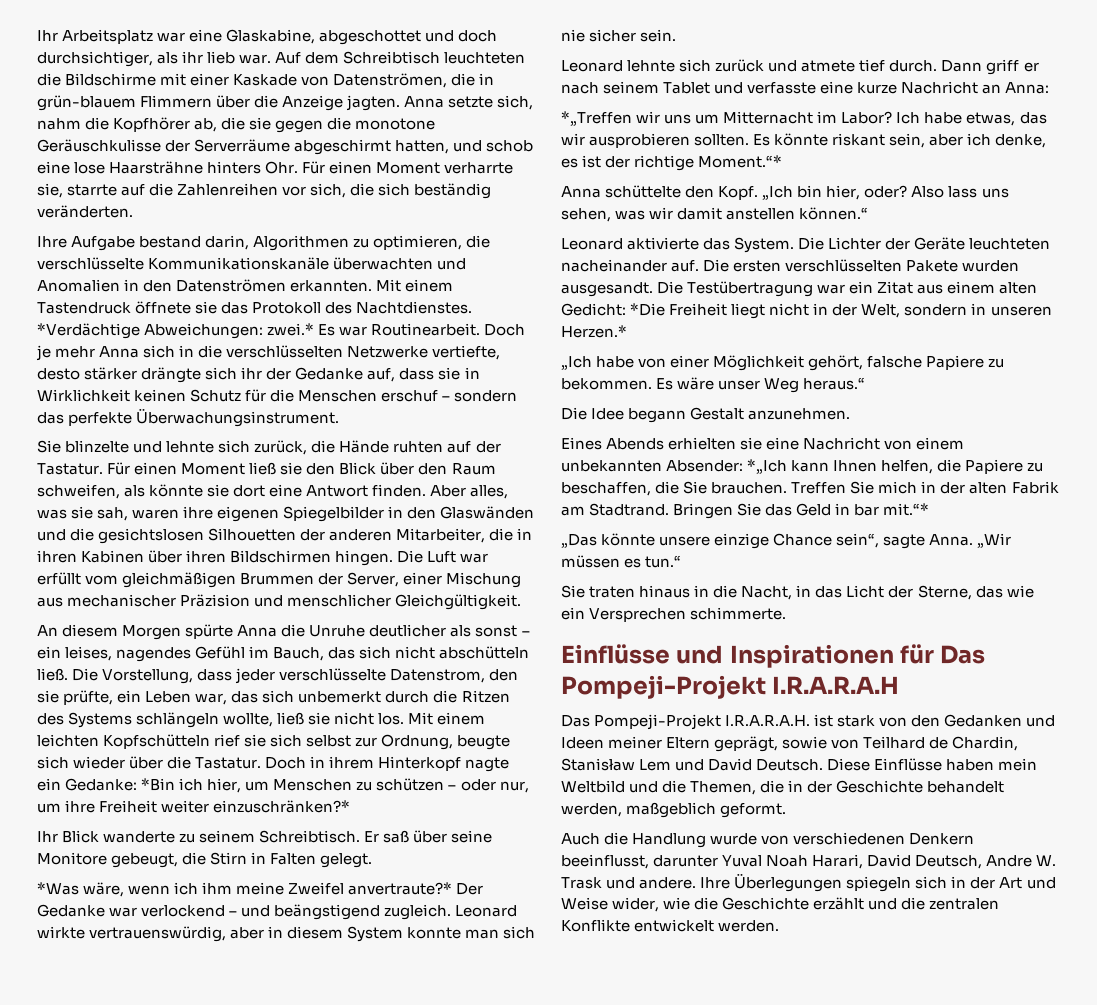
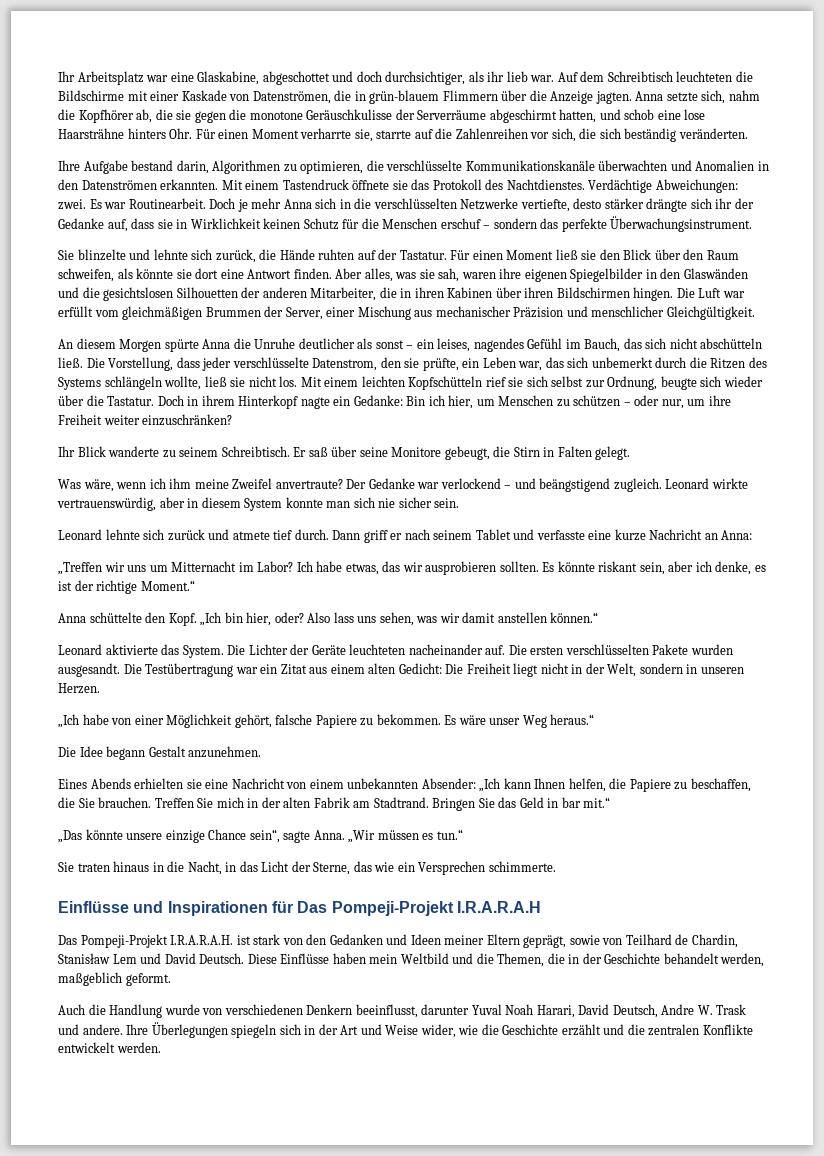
[37,323,315,339] *Verdächtige Abweichungen: zwei.* -> [588,179,738,193] [58,199,86,210] Verdächtige Abweichungen: zwei.
[141,778,176,791] *Bin -> [406,396,426,406] Bin
[213,800,351,813] einzuschränken?* -> [142,414,233,426] einzuschränken?
[37,882,79,895] *Was -> [58,479,81,489] Was
[348,882,453,895] anvertraute?* -> [275,479,343,489] anvertraute?
[561,111,632,126] *„Treffen -> [58,562,102,575] „Treffen
[698,155,783,168] Moment.“* -> [140,580,195,591] Moment.“
[630,303,666,316] *Die -> [445,664,464,674] Die
[561,325,627,338] Herzen.* -> [58,683,100,694] Herzen.
[747,459,788,474] *„Ich -> [479,778,501,792] „Ich
[883,503,930,516] mit.“* -> [583,797,611,808] mit.“

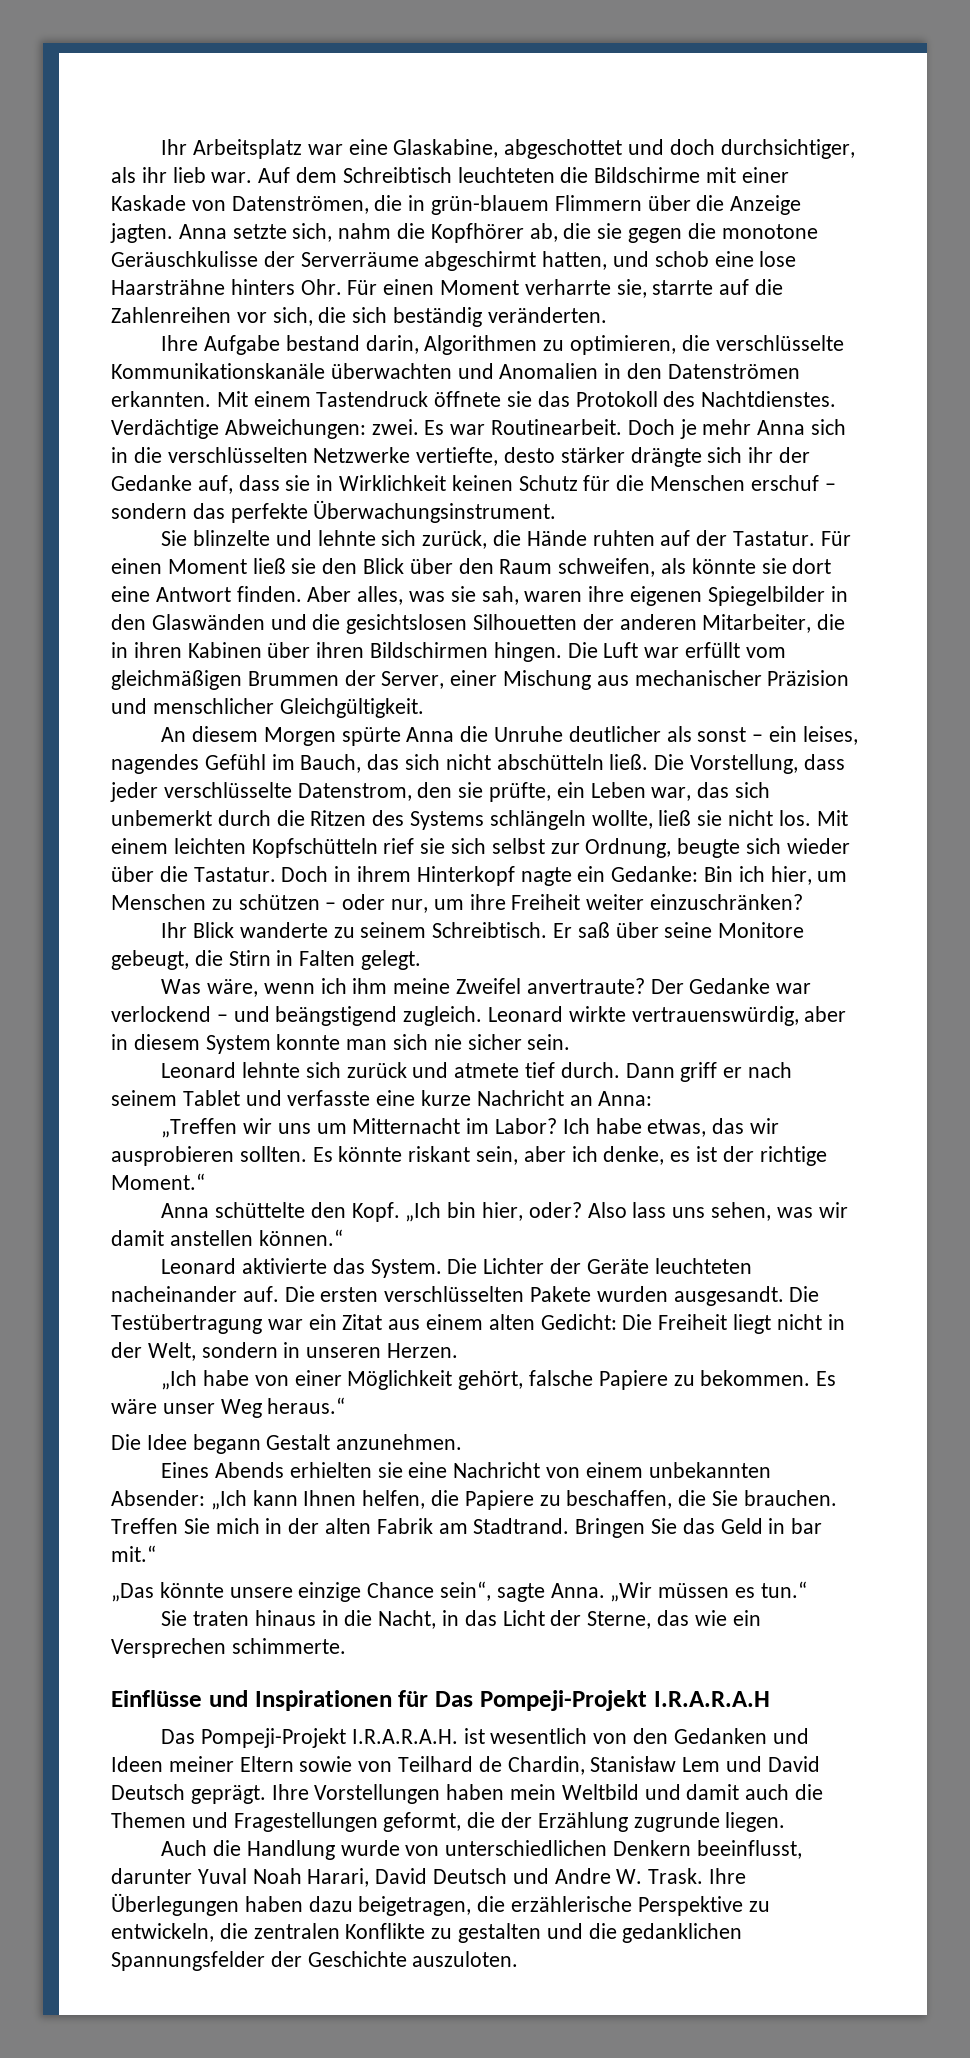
[253,934,281,945] stark -> [490,1728,588,1744] wesentlich
[523,935,567,948] geprägt, -> (294, 1764) none
[199,953,765,967] [58,972,171,986] Deutsch. Diese Einflüsse haben mein Weltbild und die Themen, die in der Geschichte behandelt werden, maßgeblich geformt. -> [111,1784,824,1804] [111,1812,786,1832] Deutsch geprägt. Ihre Vorstellungen haben mein Weltbild und damit auch die Themen und Fragestellungen geformt, die der Erzählung zugrunde liegen.
[224,1004,303,1015] verschiedenen -> [445,1840,608,1856] unterschiedlichen
[612,1004,747,1018] [58,1022,753,1038] [58,1042,161,1053] Deutsch, Andre W. Trask und andere. Ihre Überlegungen spiegeln sich in der Art und Weise wider, wie die Geschichte erzählt und die zentralen Konflikte entwickelt werden. -> [433,1868,747,1884] [111,1893,770,1916] [111,1923,743,1943] [111,1951,519,1971] Deutsch und Andre W. Trask. Ihre Überlegungen haben dazu beigetragen, die erzählerische Perspektive zu entwickeln, die zentralen Konflikte zu gestalten und die gedanklichen Spannungsfelder der Geschichte auszuloten.

